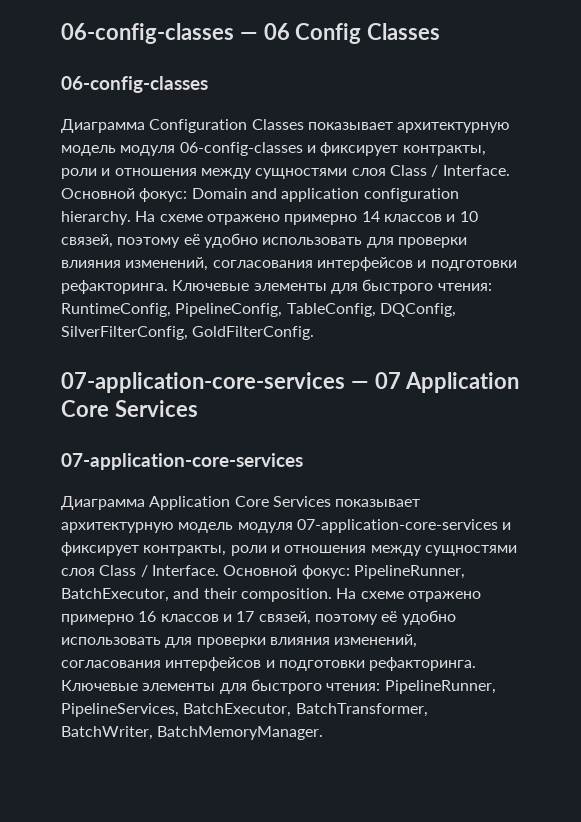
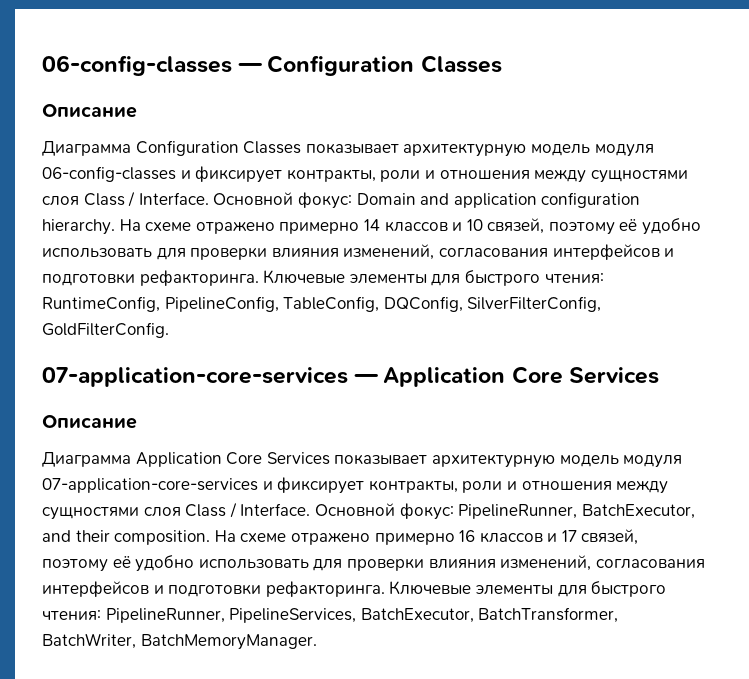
[263,23,362,44] 06 Config -> [267,55,415,76] Configuration
[61,76,208,93] 06-config-classes -> [42,104,137,118] Описание
[374,372,401,389] 07 -> (379, 378) none
[61,453,303,470] 07-application-core-services -> [42,415,137,429] Описание

